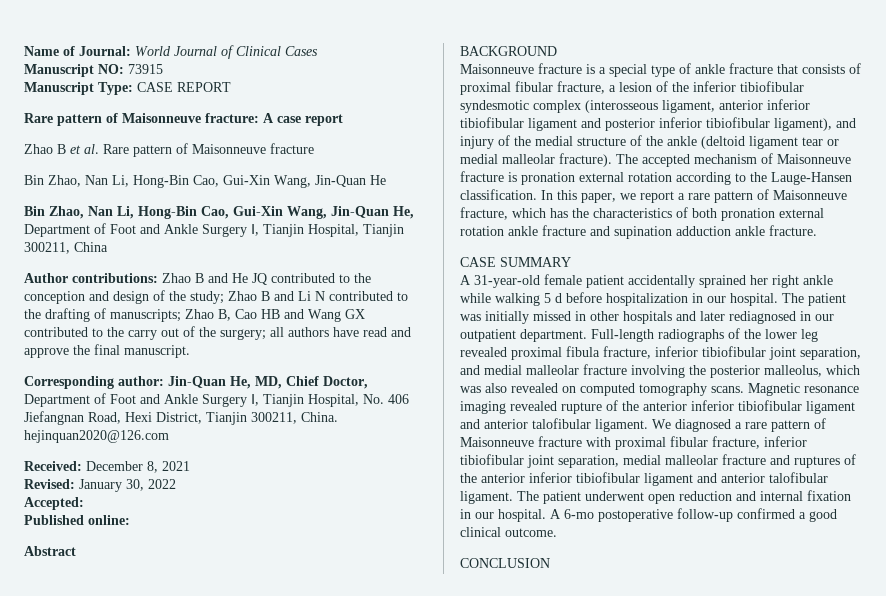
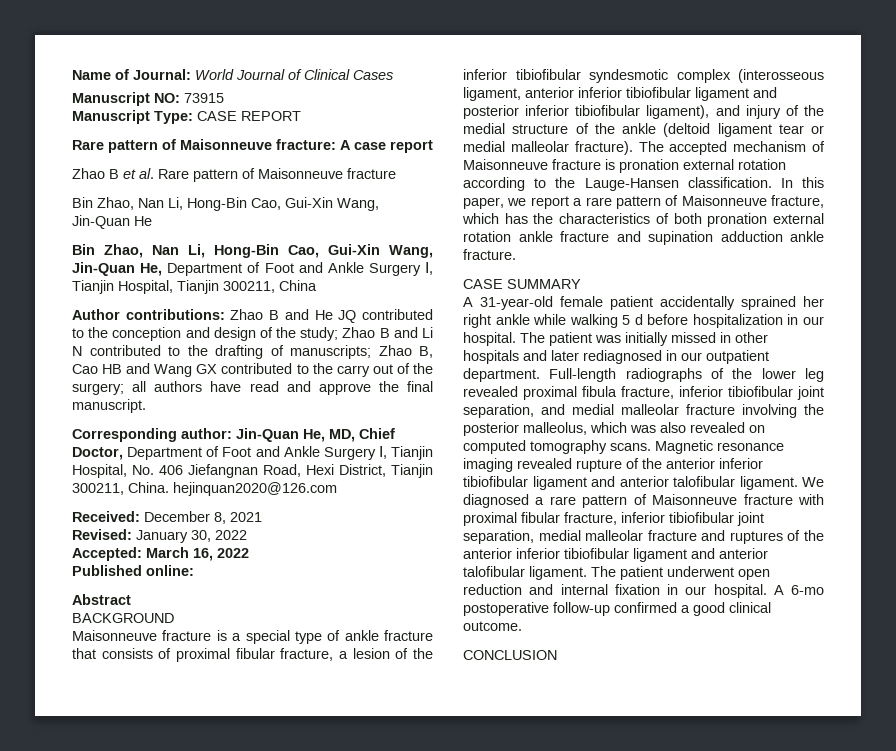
(84, 503) none -> [146,547,249,561] March 16, 2022

